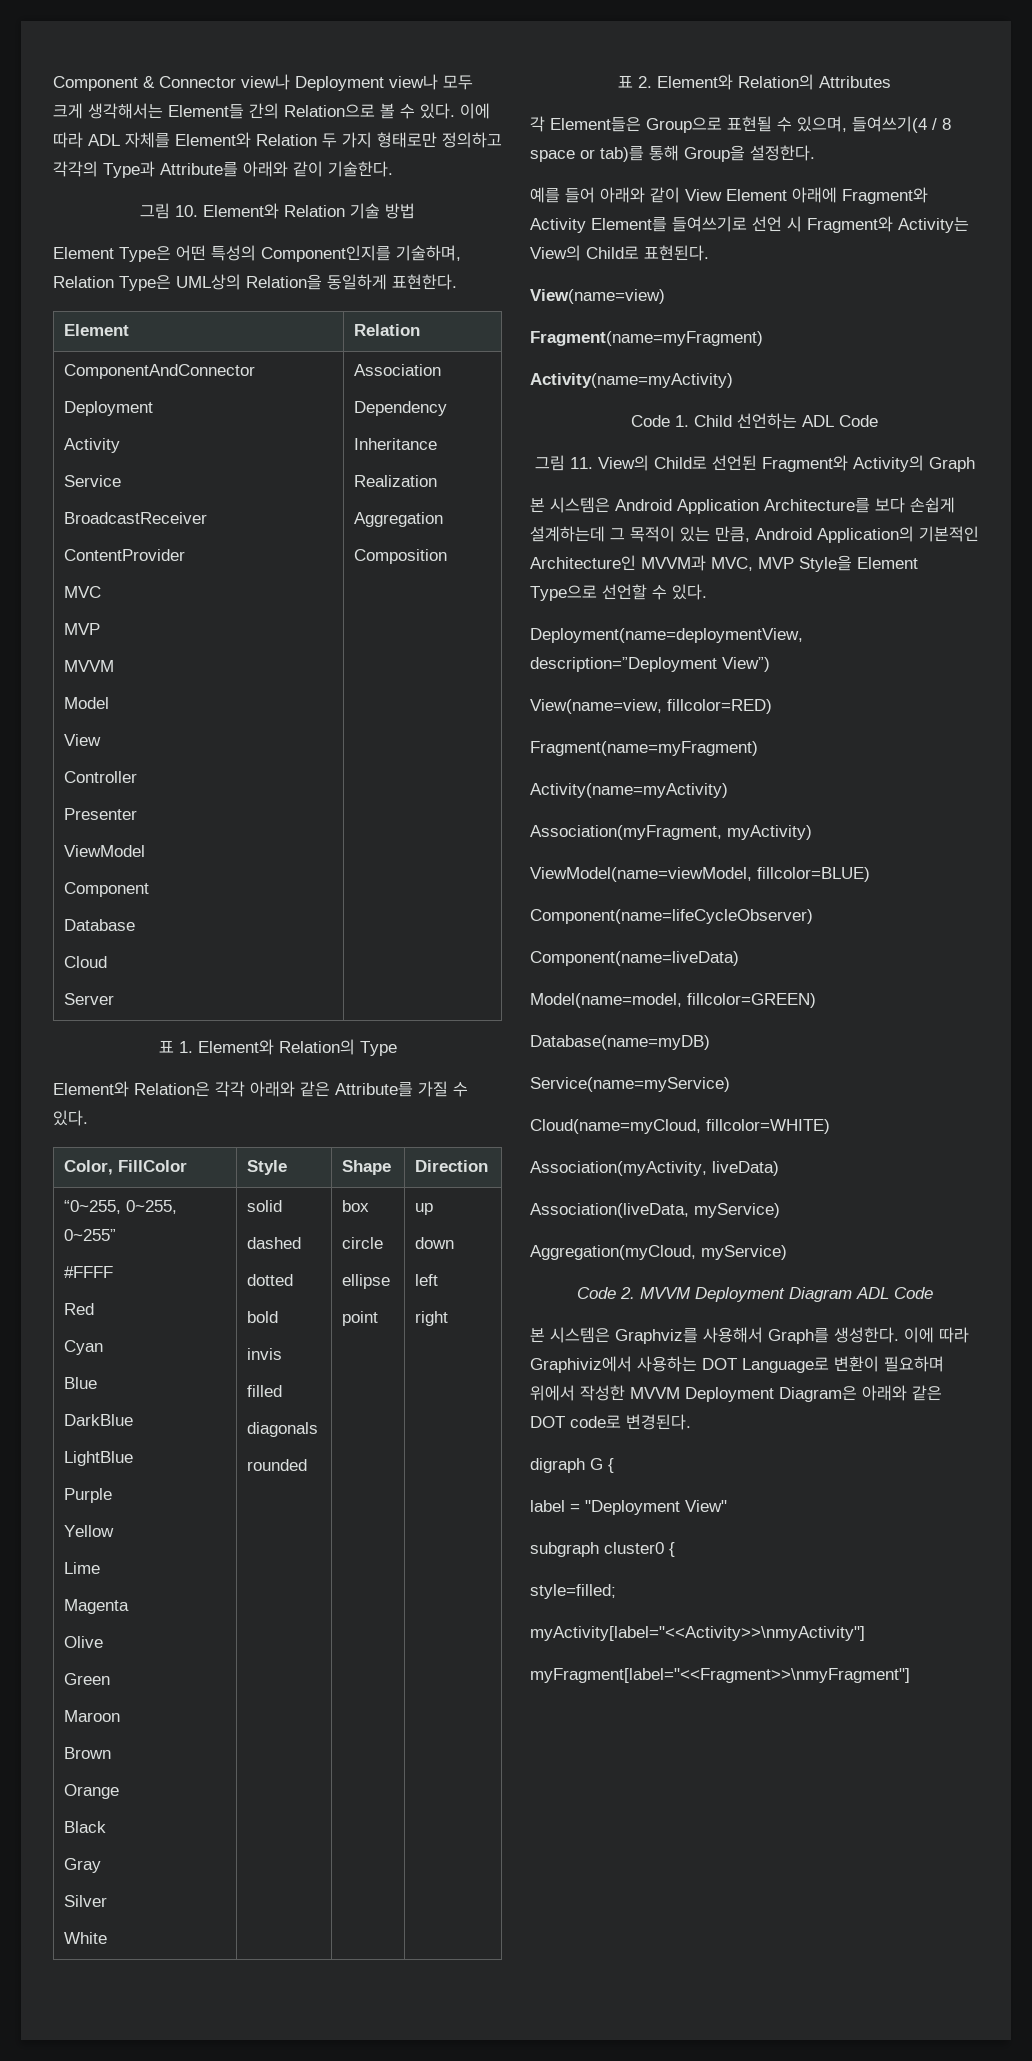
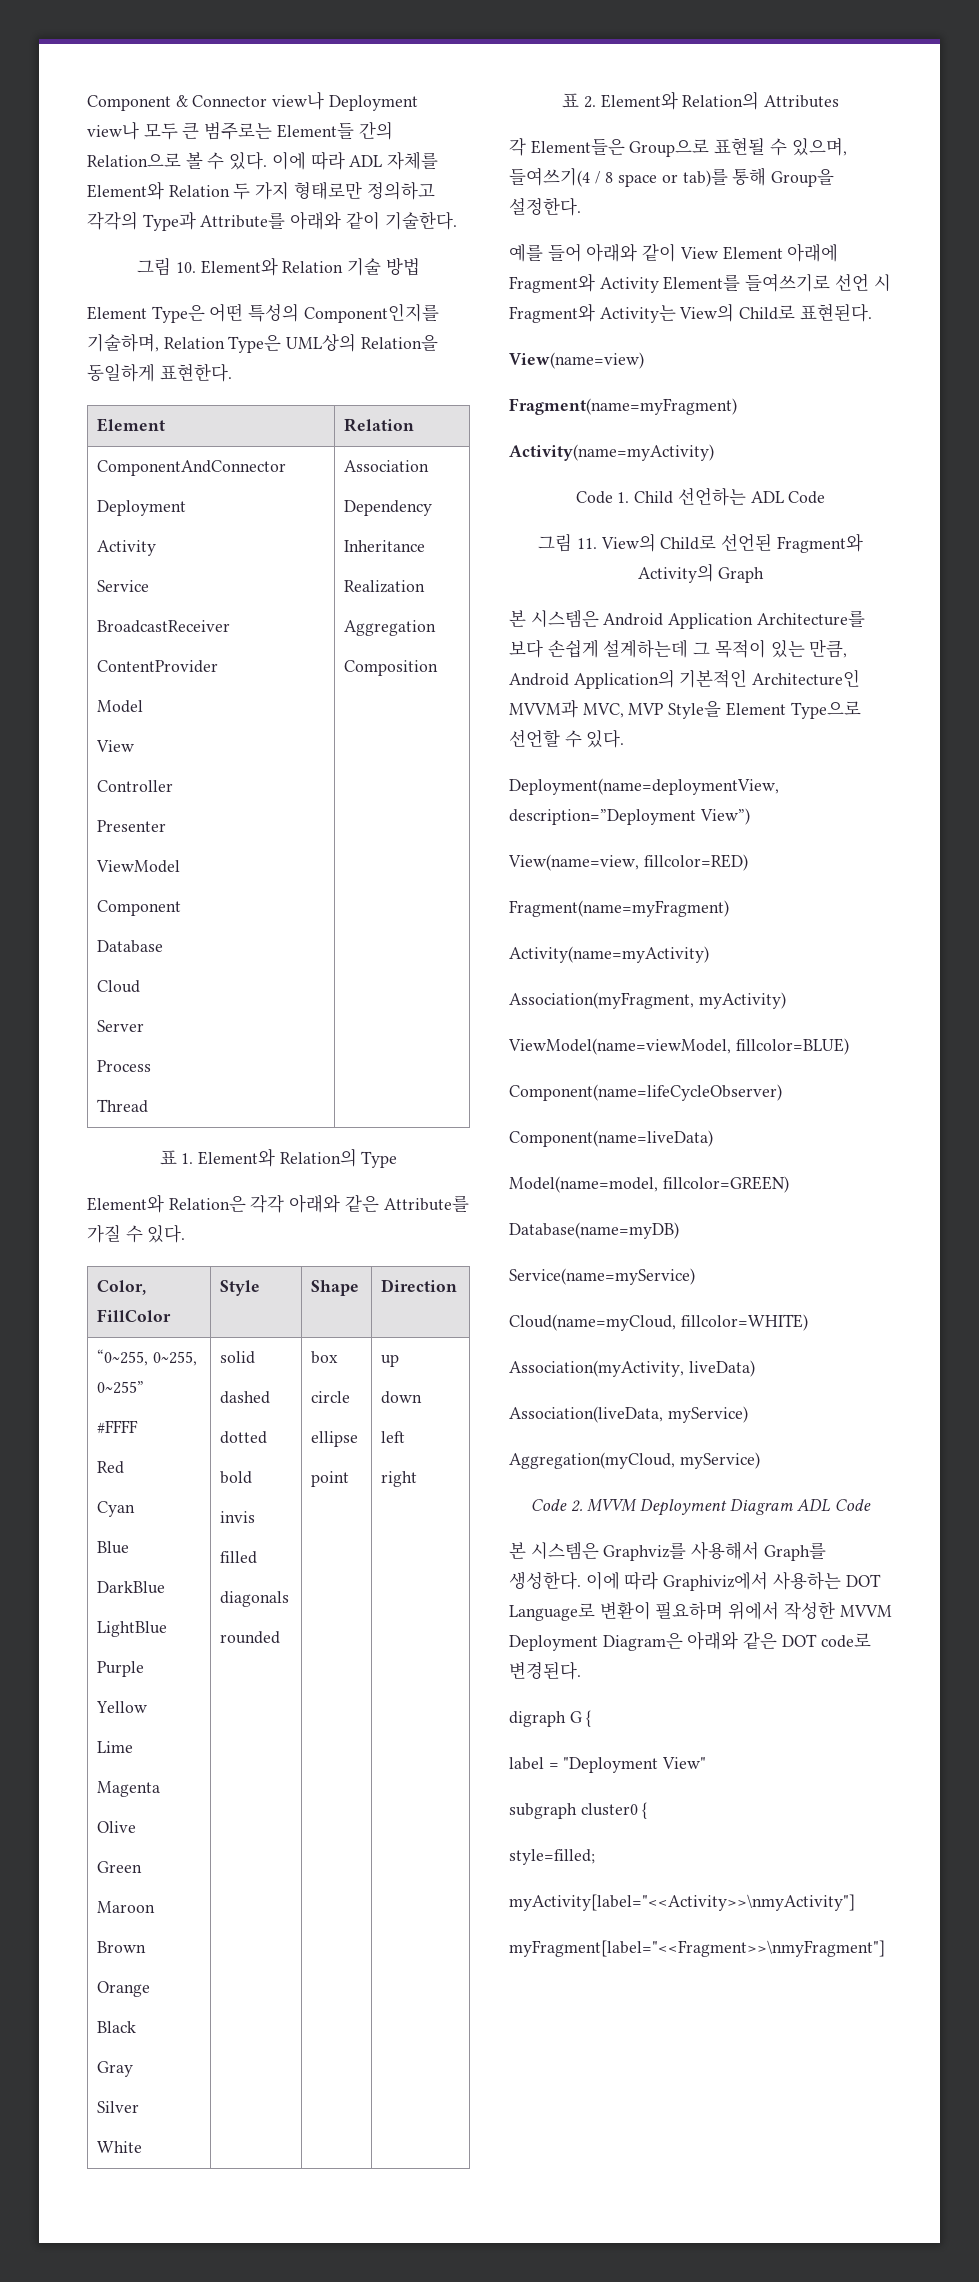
[53,103,163,119] 크게 생각해서는 -> [182,122,273,140] 큰 범주로는
[64,586,102,598] [64,623,101,635] [64,660,115,672] // MVC // MVP // MVVM -> (219, 666) none
(115, 999) none -> [97,1060,152,1072] [97,1099,149,1113] // Process // Thread

